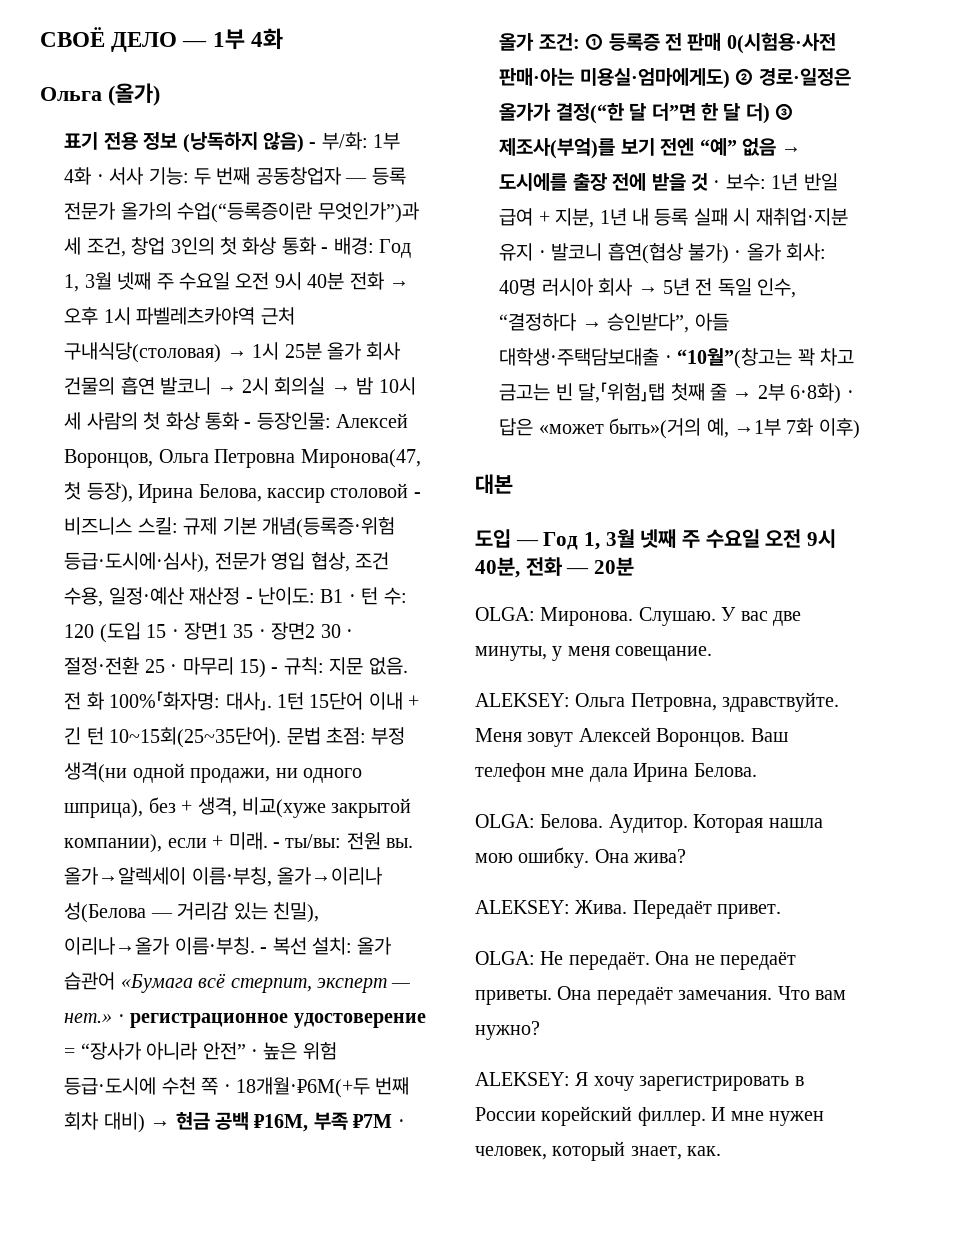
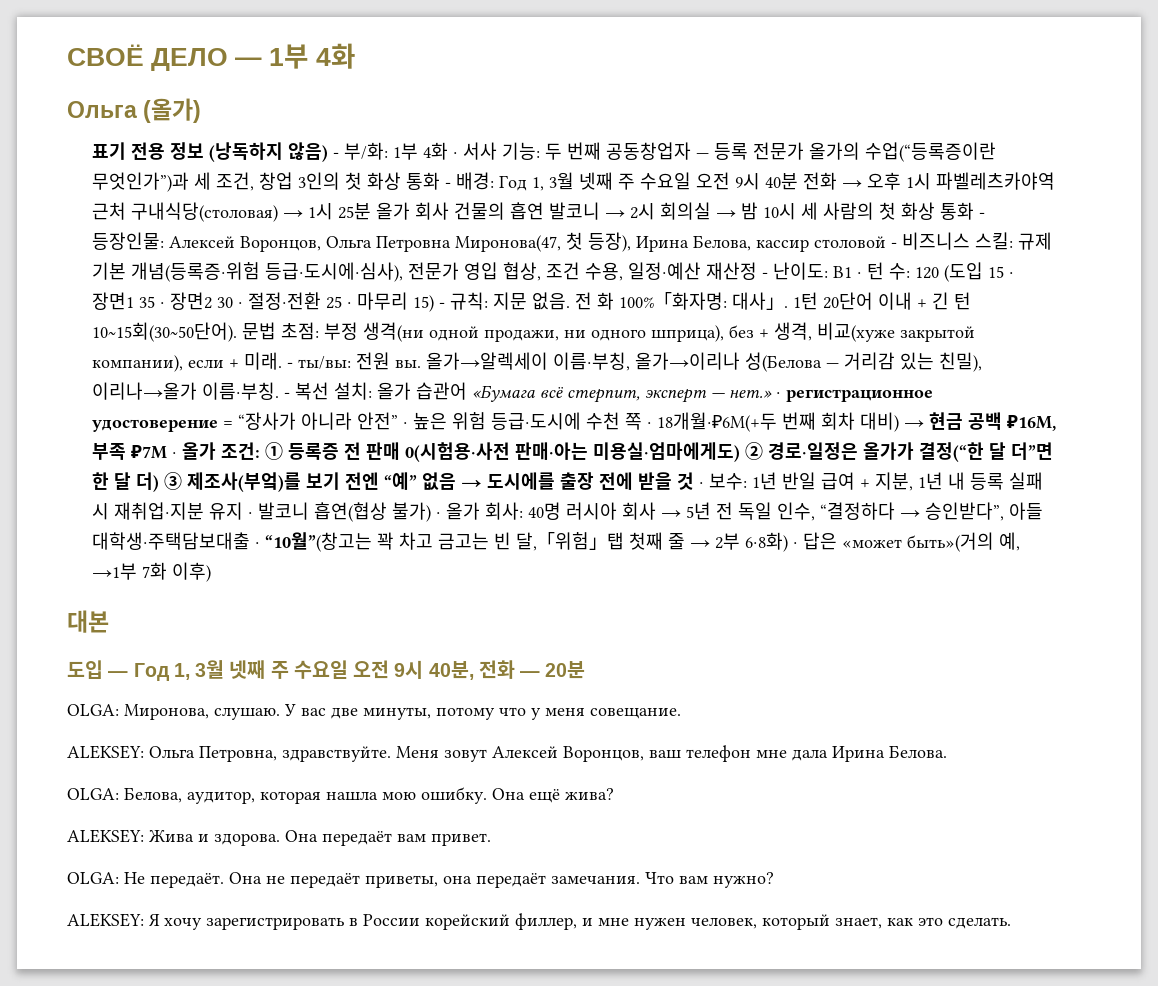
[309,692,364,710] 15단어 -> [822,292,873,310] 20단어
[109,727,282,748] 10~15회(25~35단어). -> [91,322,237,342] 10~15회(30~50단어).
[540,607,716,626] Миронова. Слушаю. -> [124,704,280,720] Миронова, слушаю.
(547, 653) none -> [436,707,526,720] потому что
[656,728,789,747] Воронцов. Ваш -> [563,746,681,762] Воронцов, ваш
[540,814,764,833] Белова. Аудитор. Которая -> [124,787,321,804] Белова, аудитор, которая
(629, 856) none -> [529,789,560,803] ещё
[575,900,712,919] Жива. Передаёт -> [149,830,426,846] Жива и здорова. Она передаёт вам
[475,986,592,1005] приветы. Она -> [365,875,472,888] приветы, она
[637,1107,726,1126] филлер. И -> [515,913,593,930] филлер, и
[687,1146,722,1156] как. -> [887,917,1011,929] как это сделать.

